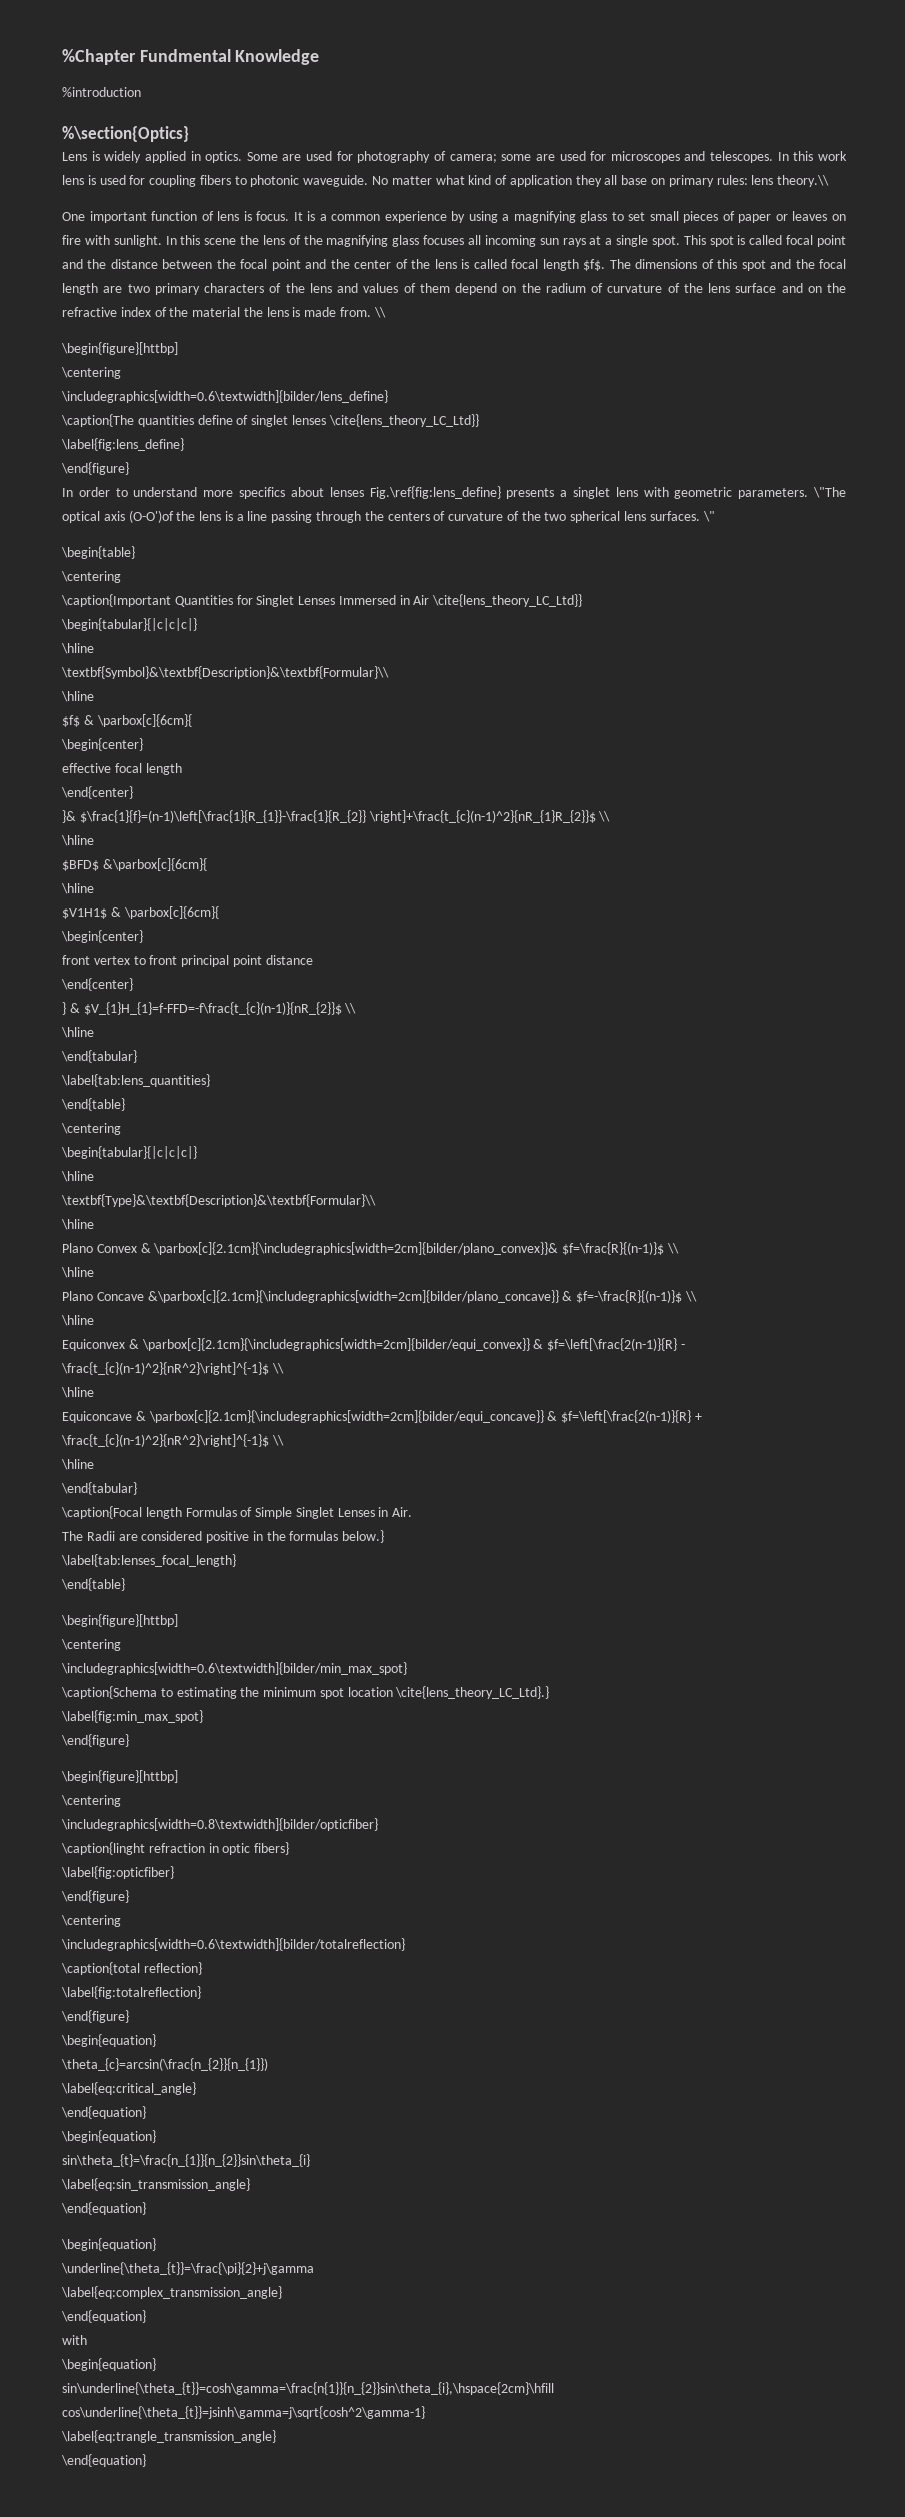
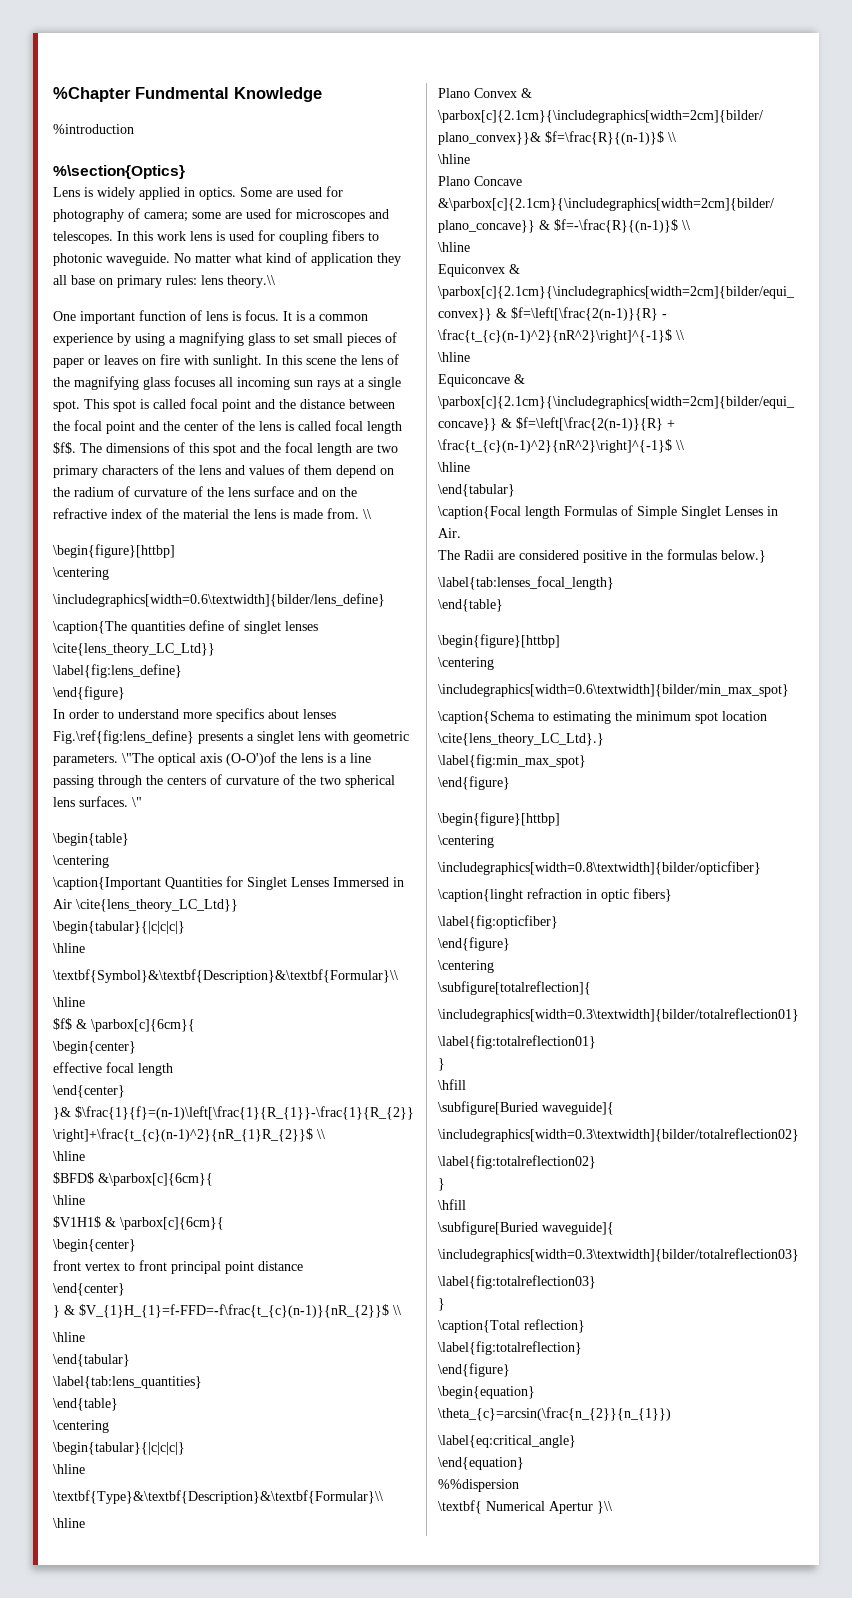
[61,1938,405,1951] [61,1962,140,1975] \includegraphics[width=0.6\textwidth]{bilder/totalreflection} // \caption{total -> [438,981,591,995] [438,1008,799,1022] [438,1035,596,1049] [438,1058,445,1071] [438,1079,466,1090] [438,1101,614,1115] [438,1128,799,1142] [438,1155,596,1169] [438,1178,445,1191] [438,1199,466,1210] [438,1221,614,1235] [438,1248,799,1262] [438,1275,596,1289] [438,1298,445,1311] [438,1320,520,1333] \subfigure[totalreflection]{ // \includegraphics[width=0.3\textwidth]{bilder/totalreflection01} // \label{fig:totalreflection01} // } // \hfill // \subfigure[Buried waveguide]{ // \includegraphics[width=0.3\textwidth]{bilder/totalreflection02} // \label{fig:totalreflection02} // } // \hfill // \subfigure[Buried waveguide]{ // \includegraphics[width=0.3\textwidth]{bilder/totalreflection03} // \label{fig:totalreflection03} // } // \caption{Total
[61,2130,156,2143] [62,2154,310,2167] [61,2178,250,2191] [61,2202,146,2215] [61,2238,156,2251] [61,2262,314,2275] [61,2286,282,2299] [61,2310,146,2323] [62,2335,87,2345] [61,2358,156,2371] [62,2382,554,2395] [62,2406,425,2419] [61,2430,276,2443] [61,2454,146,2467] \begin{equation} // sin\theta_{t}=\frac{n_{1}}{n_{2}}sin\theta_{i} // \label{eq:sin_transmission_angle} // \end{equation} // \begin{equation} // \underline{\theta_{t}}=\frac{\pi}{2}+j\gamma // \label{eq:complex_transmission_angle} // \end{equation} // with // \begin{equation} // sin\underline{\theta_{t}}=cosh\gamma=\frac{n{1}}{n_{2}}sin\theta_{i},\hspace{2cm}\hfill cos\underline{\theta_{t}}=jsinh\gamma=j\sqrt{cosh^2\gamma-1} // \label{eq:trangle_transmission_angle} // \end{equation} -> [438,1479,519,1492] [438,1500,612,1514] %%dispersion // \textbf{ Numerical Apertur }\\

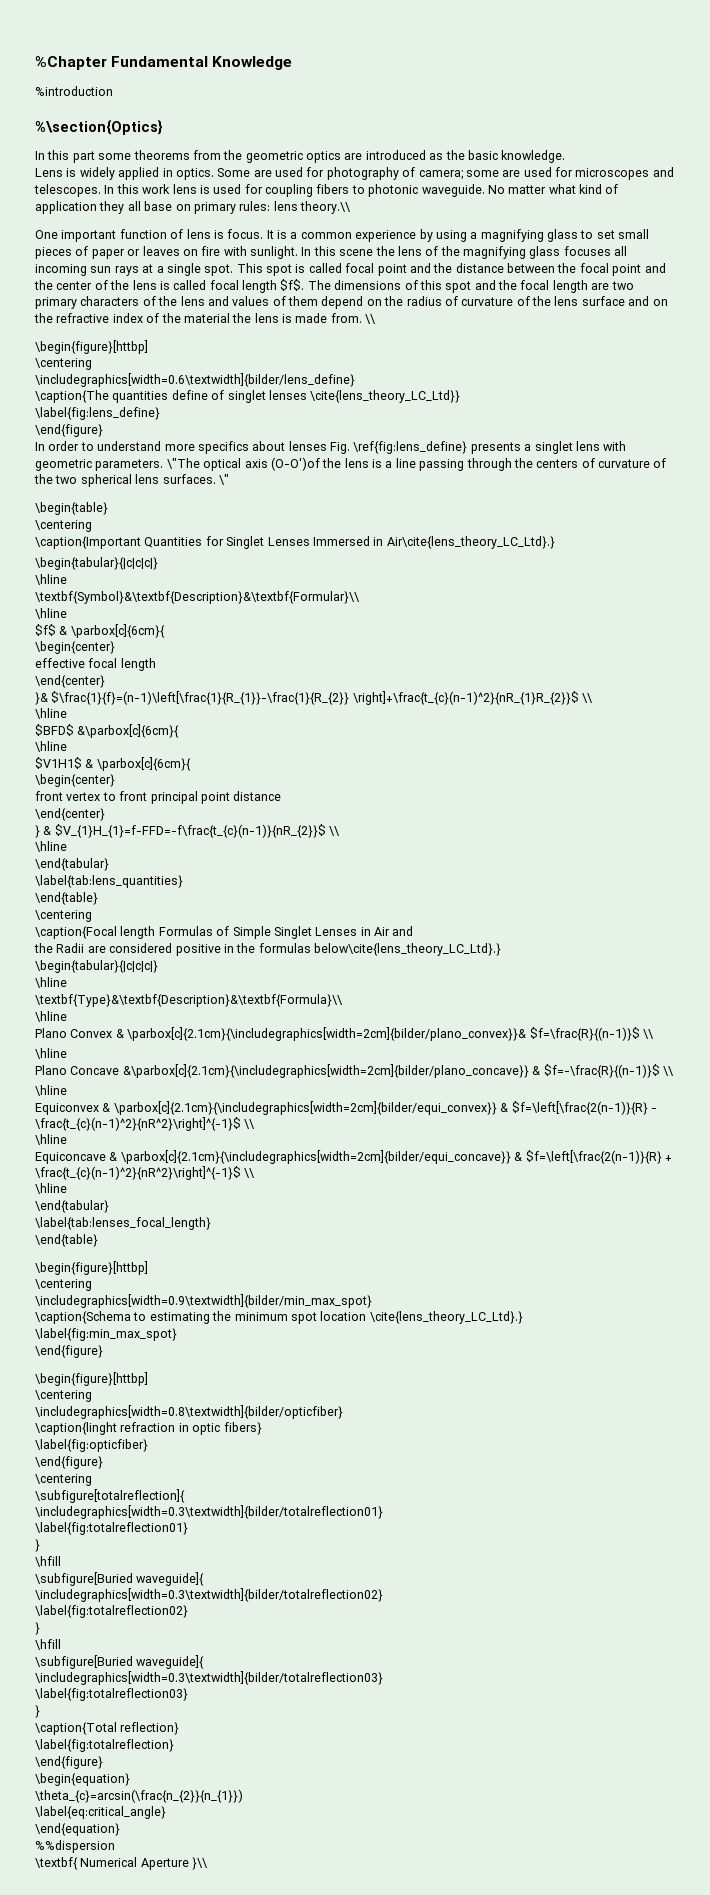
[135,87,229,99] Fundmental -> [111,56,209,67] Fundamental
(185, 172) none -> [35,150,566,163] // In this part some theorems from the geometric optics are introduced as the basic knowledge.
[74,487,114,497] radium -> [406,296,442,306] radius
[53,730,194,744] Fig.\ref{fig:lens_define} -> [330,441,468,454] Fig. \ref{fig:lens_define}
[53,899,238,912] Air \cite{lens_theory_LC_Ltd}} -> [386,536,555,549] Air\cite{lens_theory_LC_Ltd}.}
[53,1442,185,1455] [53,1464,85,1474] [53,1490,383,1504] // \begin{tabular}{|c|c|c|} // \hline // \textbf{Type}&\textbf{Description}&\textbf{Formular}\\ -> [35,926,414,939] [34,943,501,956] [35,960,158,973] [35,977,67,988] [35,994,343,1007] // \caption{Focal length Formulas of Simple Singlet Lenses in Air and // the Radii are considered positive in the formulas below\cite{lens_theory_LC_Ltd}.} // \begin{tabular}{|c|c|c|} // \hline // \textbf{Type}&\textbf{Description}&\textbf{Formula}\\
[438,505,778,519] [438,528,461,538] [438,549,766,563] // \caption{Focal length Formulas of Simple Singlet Lenses in Air. // The Radii are considered positive in the formulas below.} -> (109, 1206) none
[438,684,789,697] \includegraphics[width=0.6\textwidth]{bilder/min_max_spot} -> [35,1294,372,1308] \includegraphics[width=0.9\textwidth]{bilder/min_max_spot}
[549,1501,593,1514] Apertur -> [140,1858,189,1870] Aperture

